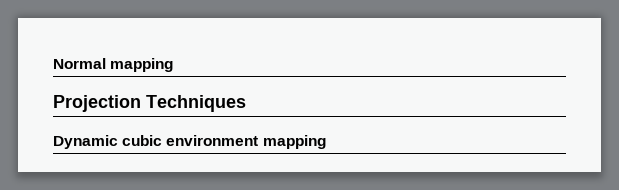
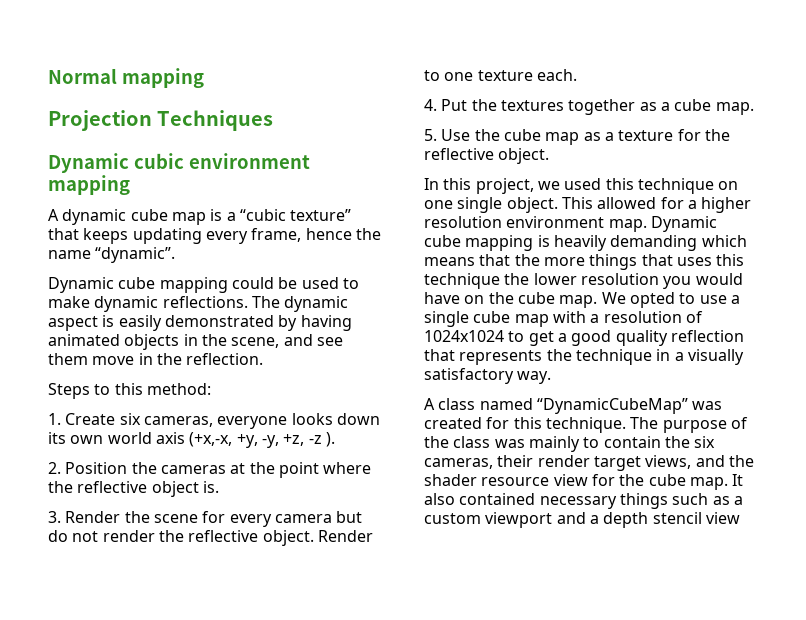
(326, 142) none -> [48,209,352,225] [48,228,381,244] [48,247,176,263] [48,277,359,293] [48,296,349,312] [48,315,352,331] [48,334,343,350] [48,353,264,365] [48,383,211,399] [48,413,380,429] [48,432,335,448] [48,462,372,478] [48,481,219,497] [48,511,363,527] [48,530,373,546] [424,69,577,81] [424,99,754,115] [424,129,730,145] [424,148,550,164] [424,178,739,194] [424,197,752,213] [424,216,717,232] [424,235,747,251] [424,254,745,270] [424,273,743,289] [424,292,740,308] [424,311,703,327] [424,330,744,346] [424,349,744,365] [424,368,552,384] [424,398,723,414] [424,417,748,433] [424,436,716,452] [424,455,754,471] [424,474,744,490] [424,493,743,509] [424,512,740,528] // A dynamic cube map is a “cubic texture” that keeps updating every frame, hence the name “dynamic”. // Dynamic cube mapping could be used to make dynamic reflections. The dynamic aspect is easily demonstrated by having animated objects in the scene, and see them move in the reflection. // Steps to this method: // 1. Create six cameras, everyone looks down its own world axis (+x,-x, +y, -y, +z, -z ). // 2. Position the cameras at the point where the reflective object is. // 3. Render the scene for every camera but do not render the reflective object. Render to one texture each. // 4. Put the textures together as a cube map. // 5. Use the cube map as a texture for the reflective object. // In this project, we used this technique on one single object. This allowed for a higher resolution environment map. Dynamic cube mapping is heavily demanding which means that the more things that uses this technique the lower resolution you would have on the cube map. We opted to use a single cube map with a resolution of 1024x1024 to get a good quality reflection that represents the technique in a visually satisfactory way. // A class named “DynamicCubeMap” was created for this technique. The purpose of the class was mainly to contain the six cameras, their render target views, and the shader resource view for the cube map. It also contained necessary things such as a custom viewport and a depth stencil view

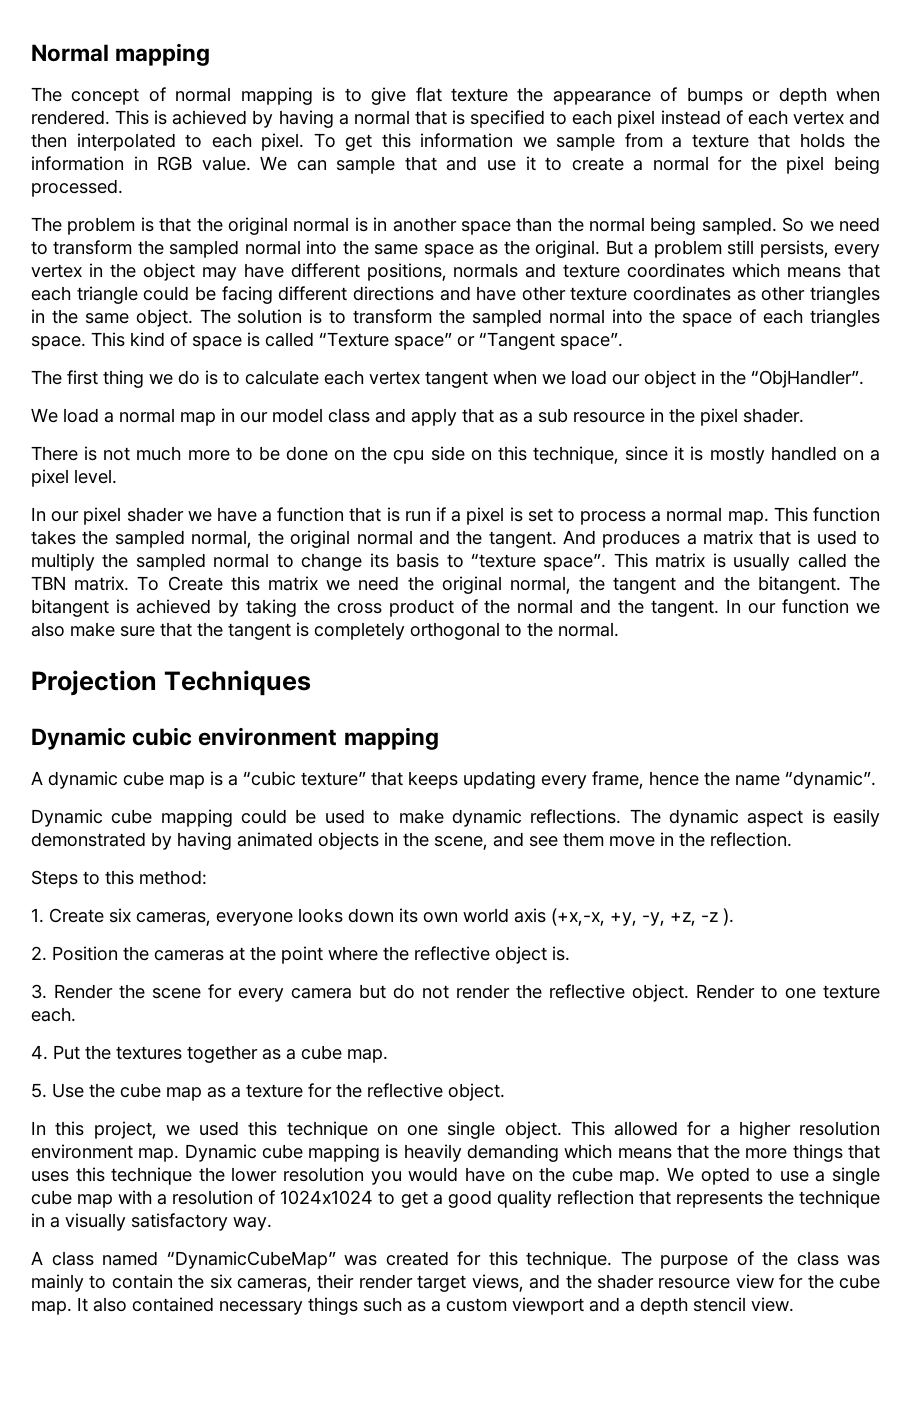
(204, 78) none -> [31,87,880,105] [31,110,880,128] [31,133,880,151] [31,156,880,174] [31,179,123,197] [31,217,881,235] [31,240,881,258] [31,263,881,281] [31,286,880,304] [31,309,880,327] [31,332,623,350] [31,370,864,388] [31,408,804,426] [31,446,880,464] [31,469,117,487] [31,507,880,525] [31,530,880,548] [31,553,880,571] [31,576,880,594] [31,599,881,617] [31,622,619,640] // The concept of normal mapping is to give flat texture the appearance of bumps or depth when rendered. This is achieved by having a normal that is specified to each pixel instead of each vertex and then interpolated to each pixel. To get this information we sample from a texture that holds the information in RGB value. We can sample that and use it to create a normal for the pixel being processed. // The problem is that the original normal is in another space than the normal being sampled. So we need to transform the sampled normal into the same space as the original. But a problem still persists, every vertex in the object may have different positions, normals and texture coordinates which means that each triangle could be facing different directions and have other texture coordinates as other triangles in the same object. The solution is to transform the sampled normal into the space of each triangles space. This kind of space is called “Texture space” or “Tangent space”. // The first thing we do is to calculate each vertex tangent when we load our object in the “ObjHandler”. // We load a normal map in our model class and apply that as a sub resource in the pixel shader. // There is not much more to be done on the cpu side on this technique, since it is mostly handled on a pixel level. // In our pixel shader we have a function that is run if a pixel is set to process a normal map. This function takes the sampled normal, the original normal and the tangent. And produces a matrix that is used to multiply the sampled normal to change its basis to “texture space”. This matrix is usually called the TBN matrix. To Create this matrix we need the original normal, the tangent and the bitangent. The bitangent is achieved by taking the cross product of the normal and the tangent. In our function we also make sure that the tangent is completely orthogonal to the normal.
[705,512,740,524] view -> [751,1297,794,1312] view.

